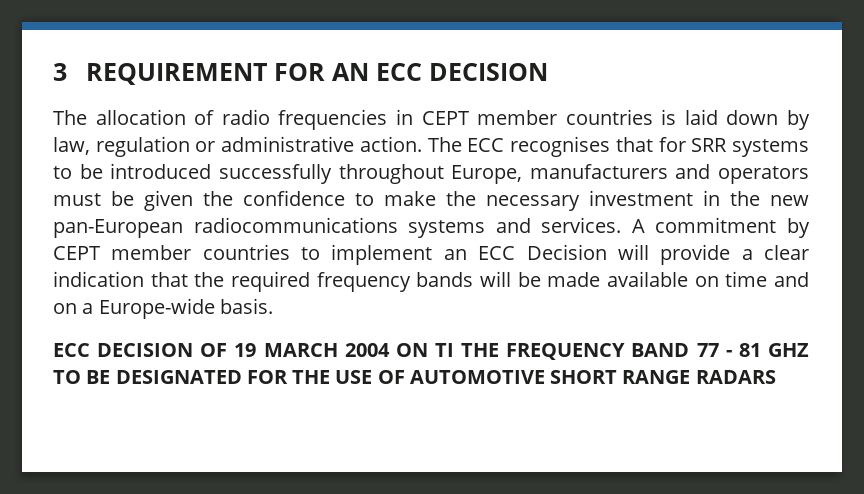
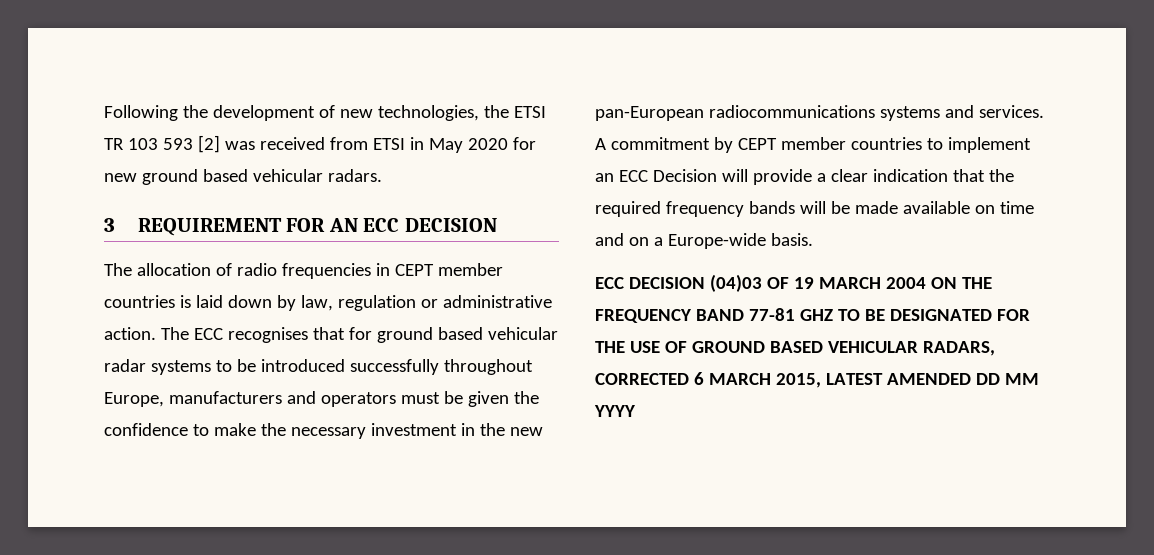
(53, 72) none -> [104,105,546,121] [104,135,536,153] [104,169,382,185] Following the development of new technologies, the ETSI TR 103 593 [2] was received from ETSI in May 2020 for new ground based vehicular radars. //
[691,138,728,152] SRR -> [376,327,558,343] [104,359,146,372] ground based vehicular radar
(194, 350) none -> [709,274,762,292] (04)03
[435,343,455,357] TI -> (957, 283) none
[696,343,761,357] 77 - 81 -> [748,308,795,321] 77-81
[409,370,776,384] AUTOMOTIVE SHORT RANGE RADARS -> [691,341,995,356] [595,372,1039,388] [594,405,636,417] GROUND BASED VEHICULAR RADARS, CORRECTED 6 MARCH 2015, LATEST AMENDED DD MM YYYY

